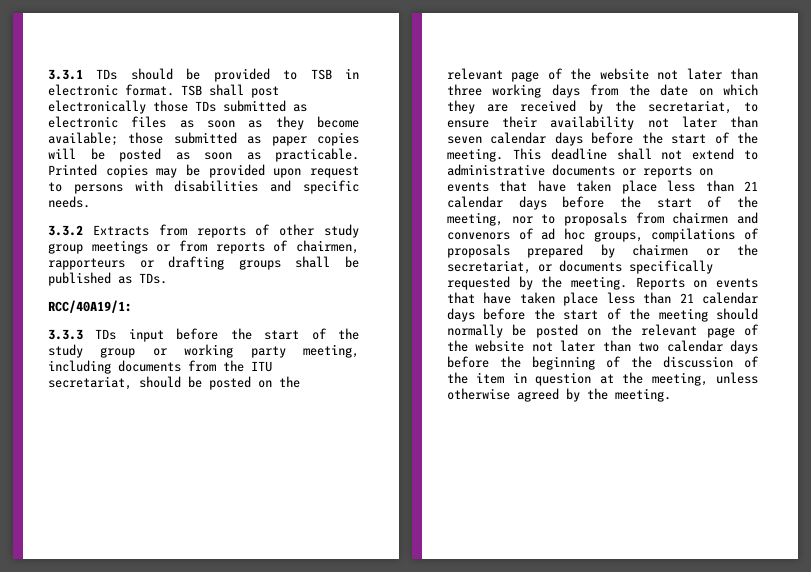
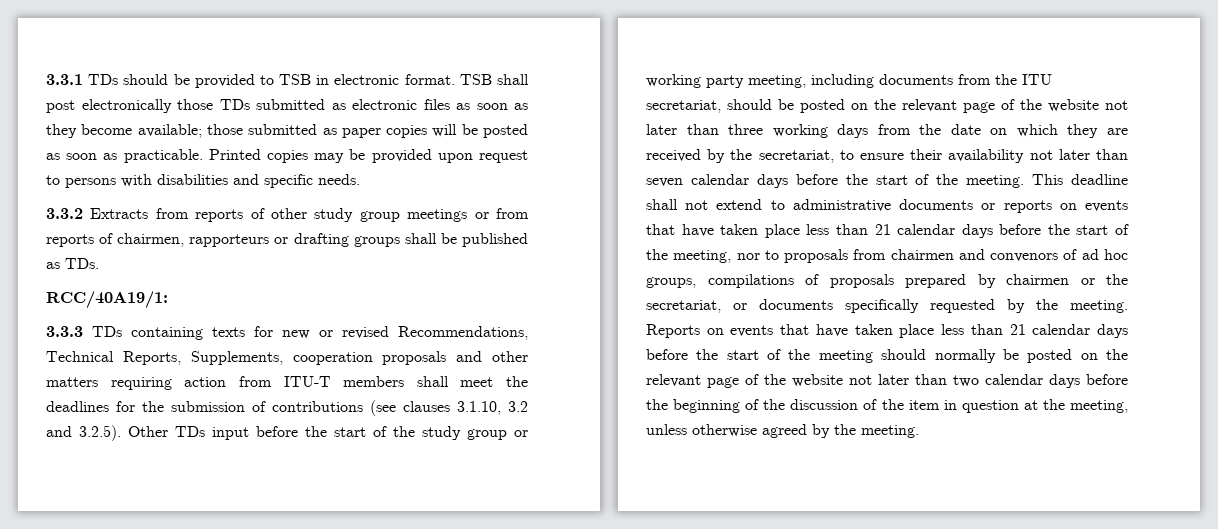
(117, 334) none -> [131,326,528,340] [46,351,528,365] [46,376,528,390] [46,400,528,416] [46,425,205,441] containing texts for new or revised Recommendations, Technical Reports, Supplements, cooperation proposals and other matters requiring action from ITU-T members shall meet the deadlines for the submission of contributions (see clauses 3.1.10, 3.2 and 3.2.5). Other TDs

